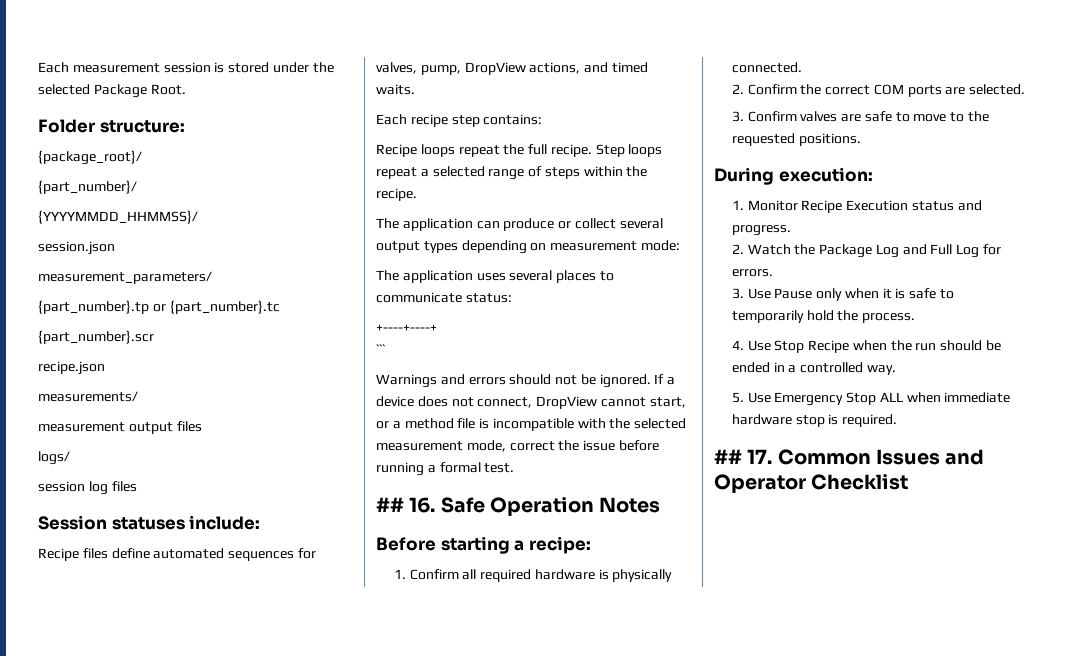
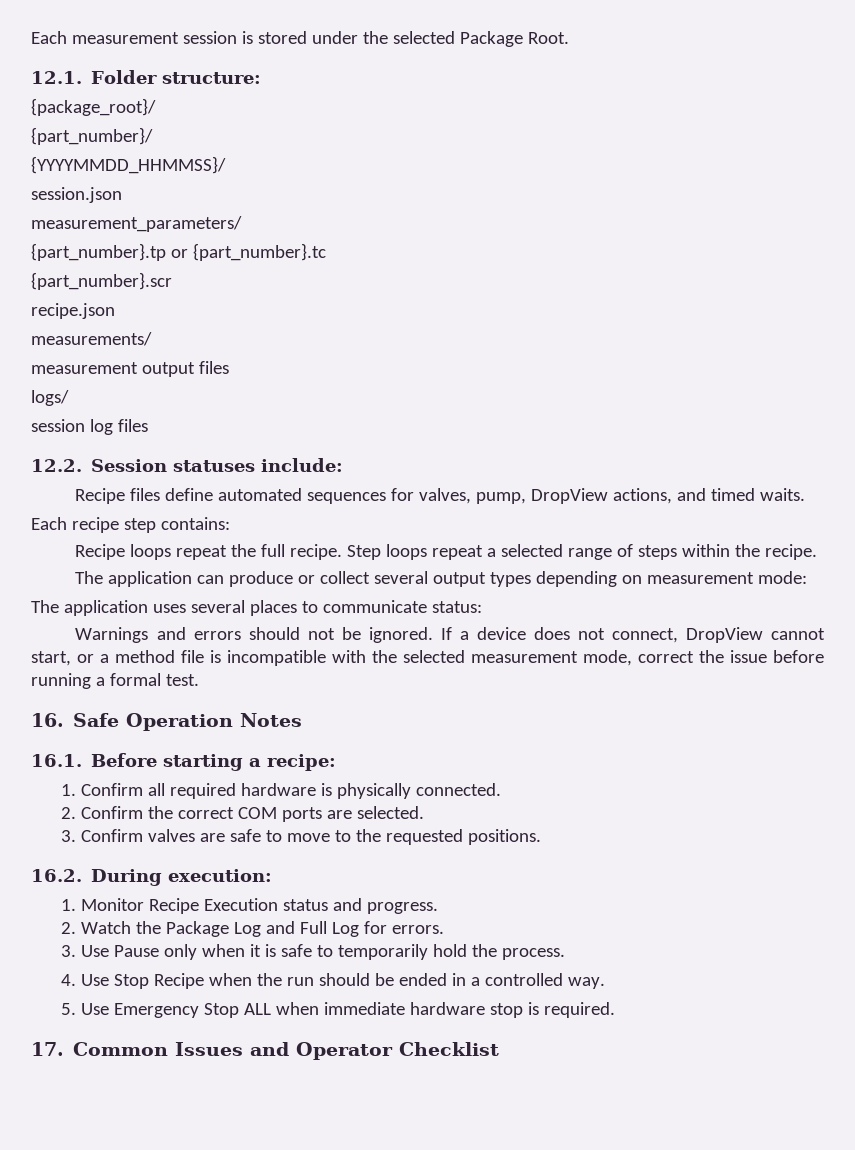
(186, 89) none -> [31,71,82,84] 12.1.
(137, 486) none -> [31,459,82,472] 12.2.
[376,324,437,332] [376,344,386,354] // +----+----+ // ``` -> (482, 607) none
[376,497,404,512] ## -> (199, 680) none
(661, 505) none -> [31,754,82,767] 16.1.
(861, 139) none -> [31,869,82,882] 16.2.
[714,449,742,464] ## -> (616, 1010) none

